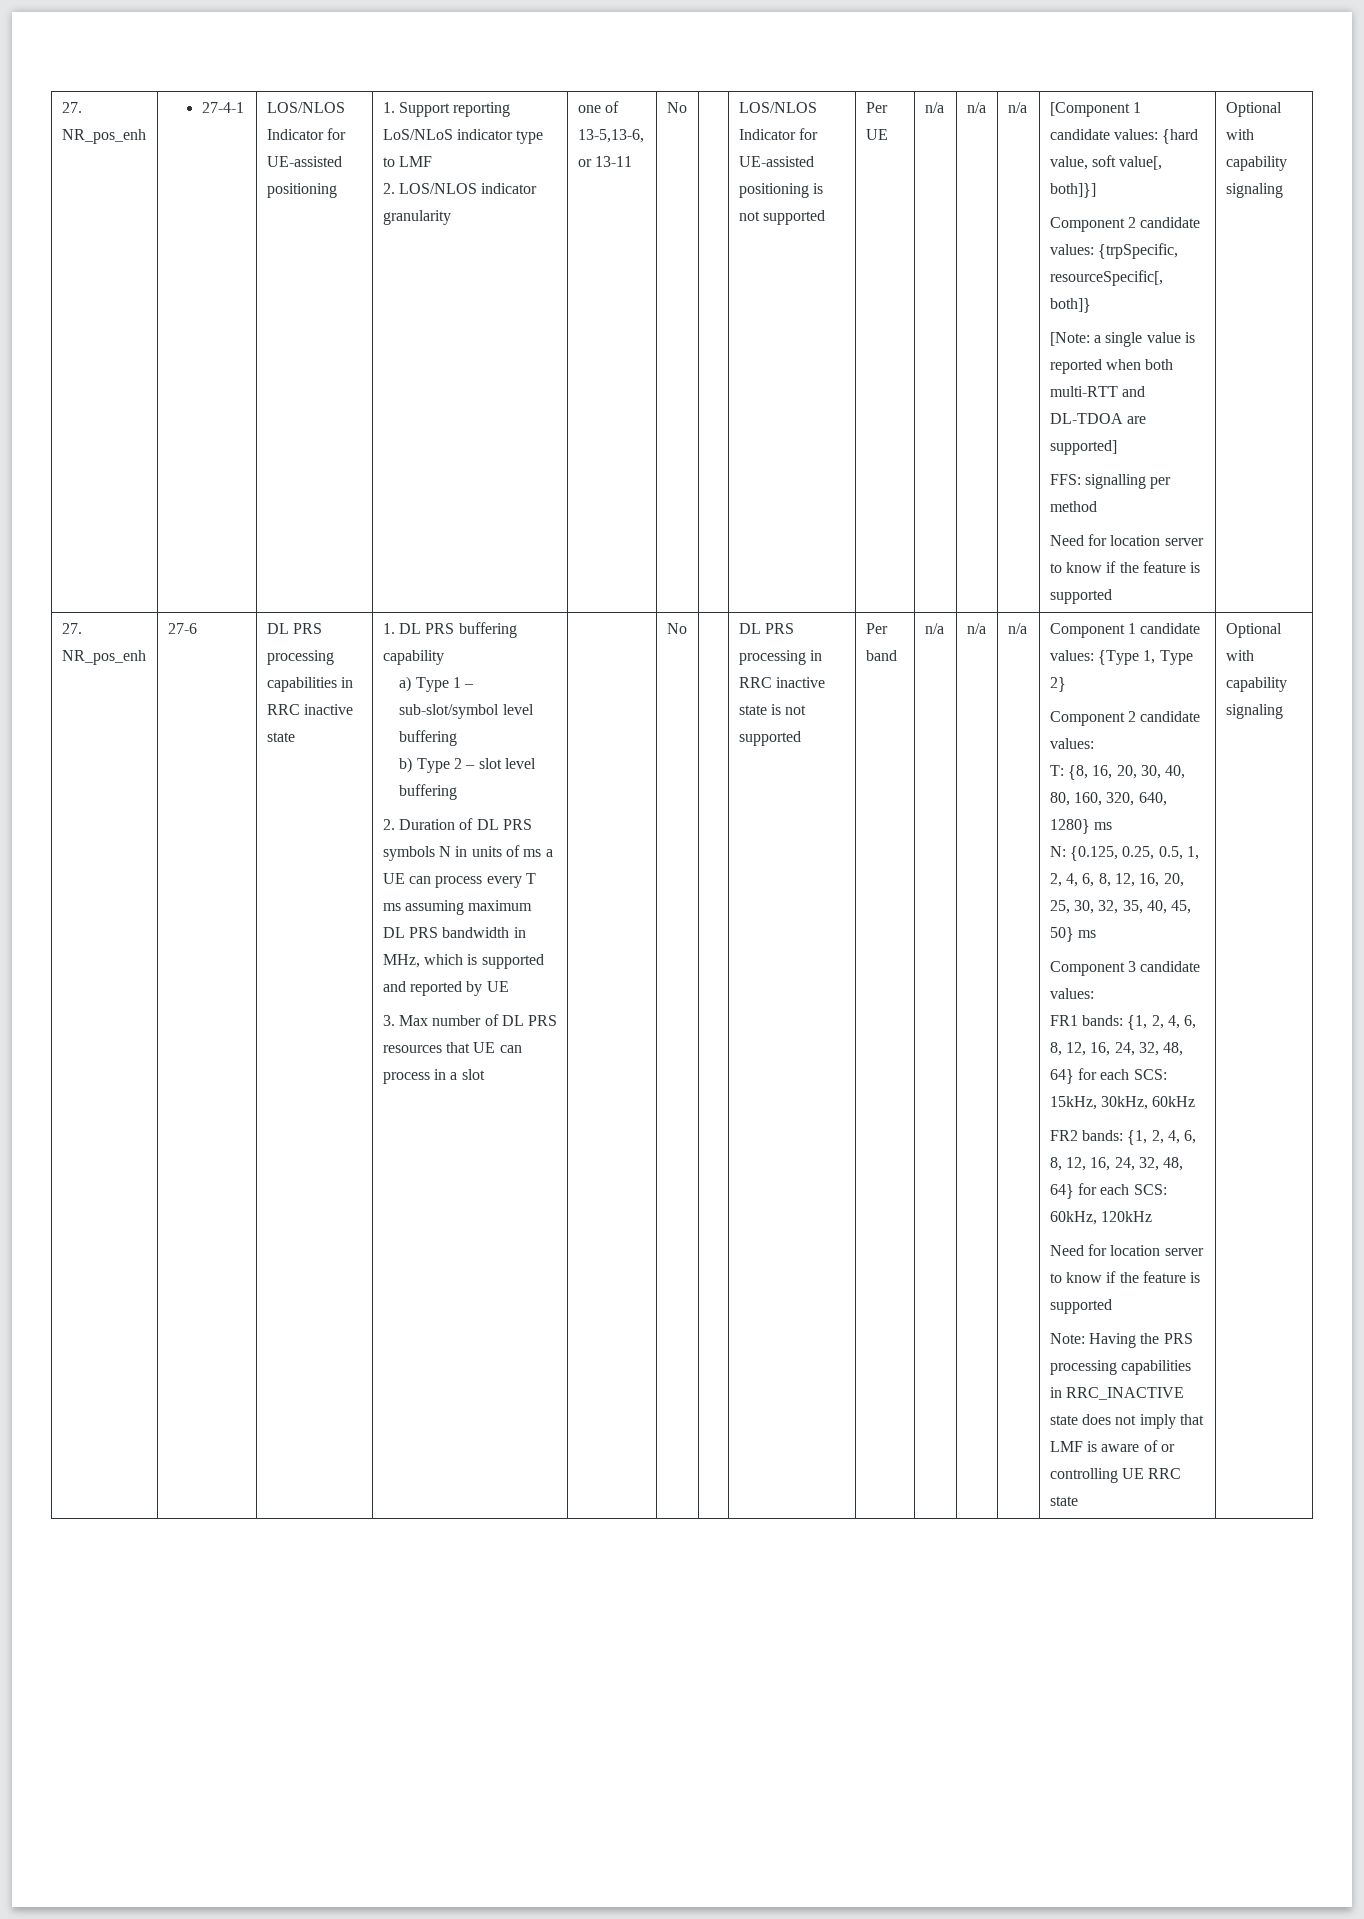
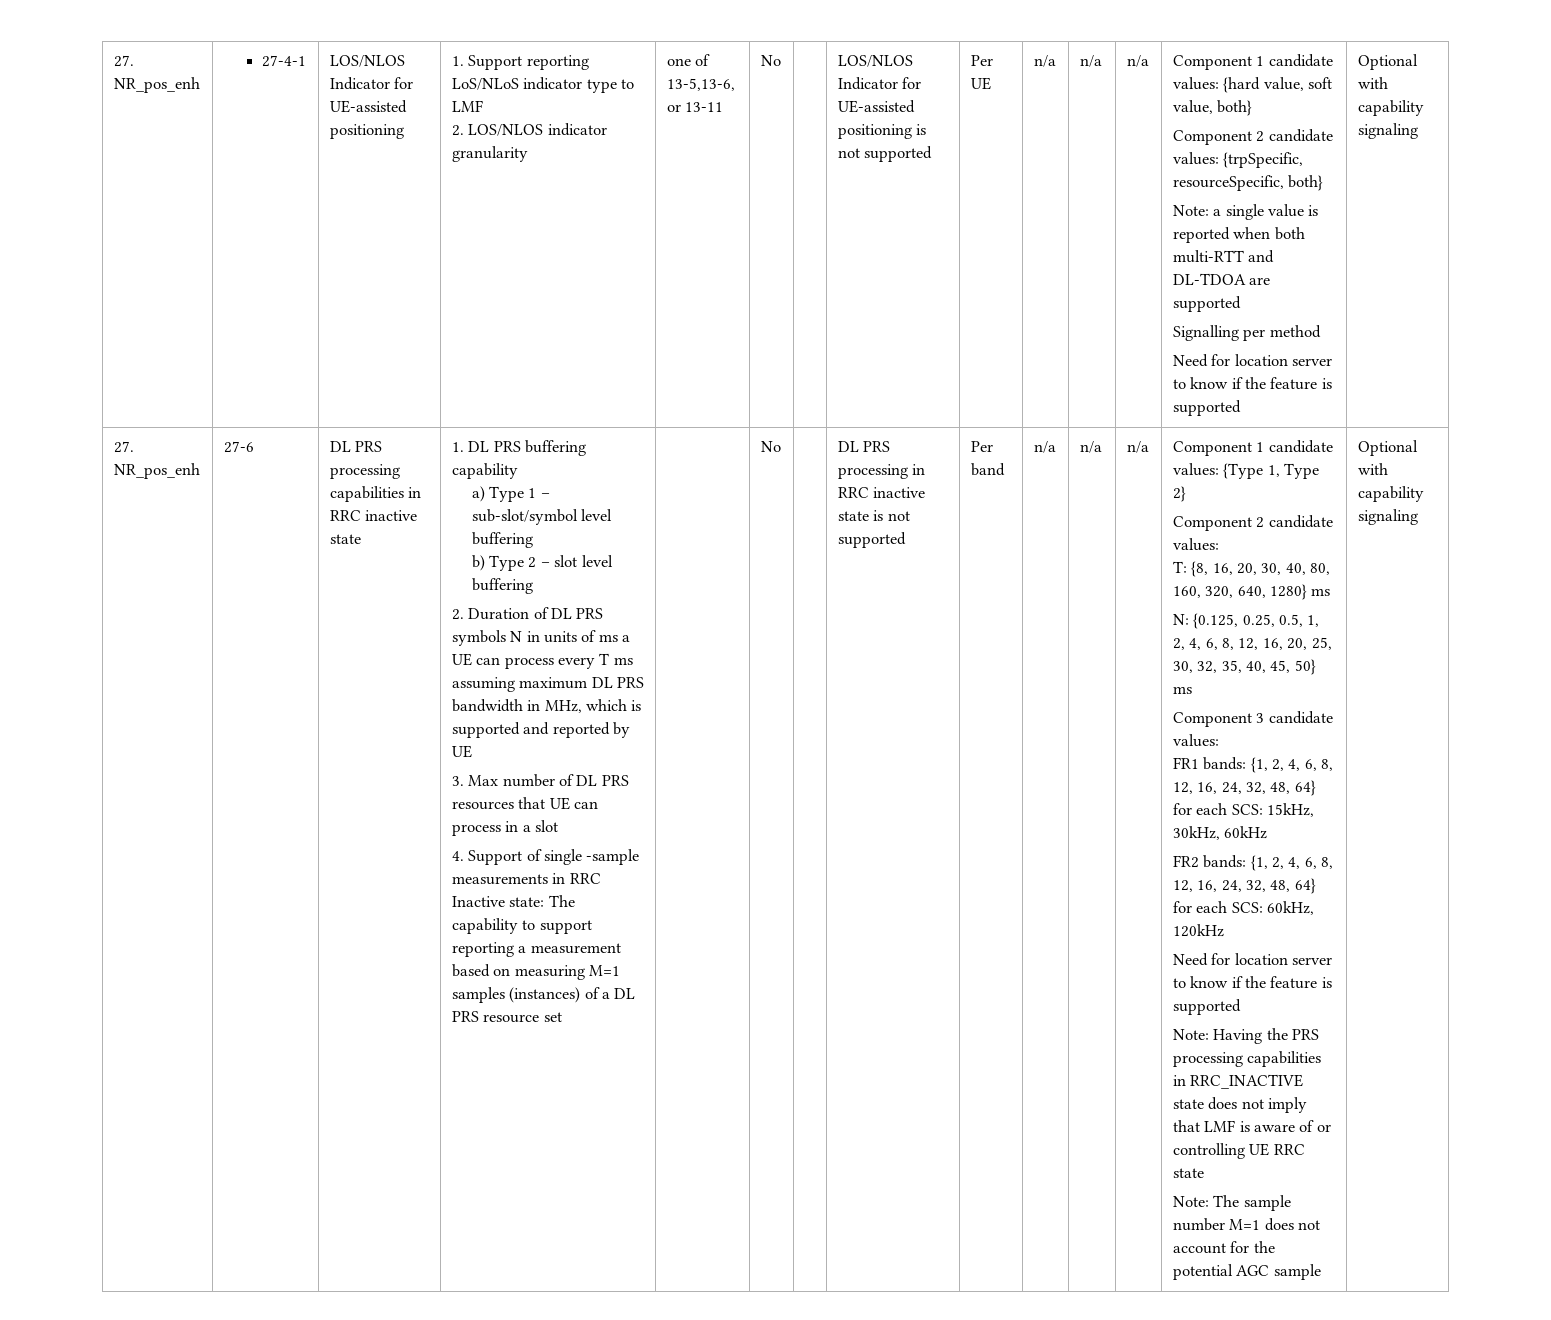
[1049,102,1130,117] [Component -> [1172,55,1252,70] Component
[1119,156,1163,170] [1049,183,1096,198] value[, both]}] -> [1172,100,1253,116] value, both}
[1049,270,1163,286] [1049,298,1091,313] [1049,332,1090,346] resourceSpecific[, both]} // [Note: -> [1172,175,1324,191] [1172,205,1209,216] resourceSpecific, both} // Note:
[1049,440,1117,455] [1049,474,1147,489] supported] // FFS: signalling -> [1172,296,1241,312] [1172,325,1239,341] supported // Signalling
(485, 1074) none -> [451,849,640,865] [451,873,601,885] [451,895,575,907] [451,918,592,934] [451,942,621,957] [451,964,621,980] [451,987,636,1003] [451,1011,562,1023] // 4. Support of single -sample measurements in RRC Inactive state: The capability to support reporting a measurement based on measuring M=1 samples (instances) of a DL PRS resource set
(1078, 1501) none -> [1172,1195,1291,1211] [1172,1218,1321,1231] [1172,1241,1275,1254] [1172,1264,1321,1280] // Note: The sample number M=1 does not account for the potential AGC sample

